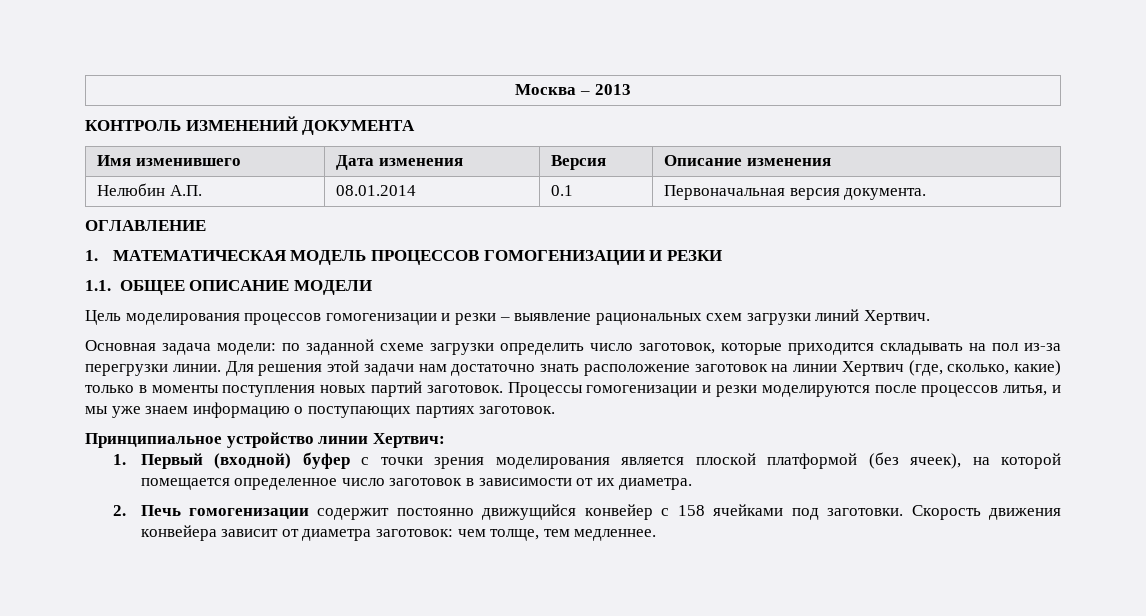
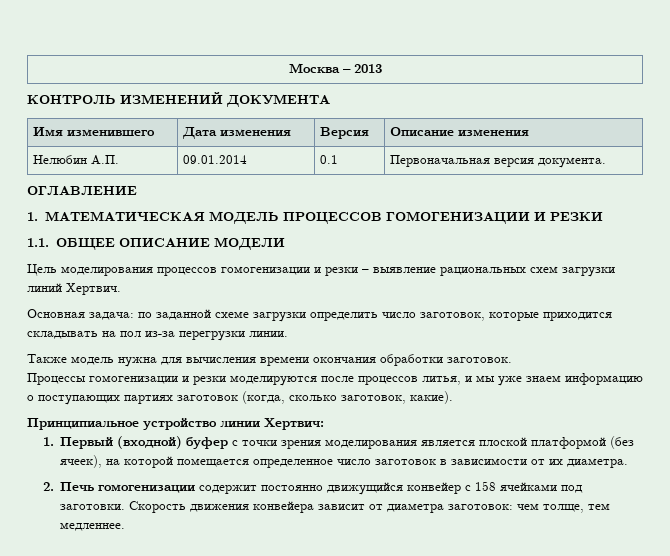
[336,185,417,196] 08.01.2014 -> [183,155,248,164] 09.01.2014
[162,343,276,355] задача модели: -> [89,312,134,320] задача:
[225,360,1061,376] [85,381,503,397] Для решения этой задачи нам достаточно знать расположение заготовок на линии Хертвич (где, сколько, какие) только в моменты поступления новых партий заготовок. -> [27,354,512,367] // Также модель нужна для вычисления времени окончания обработки заготовок. //
[479,406,556,414] заготовок. -> [177,391,453,404] заготовок (когда, сколько заготовок, какие).

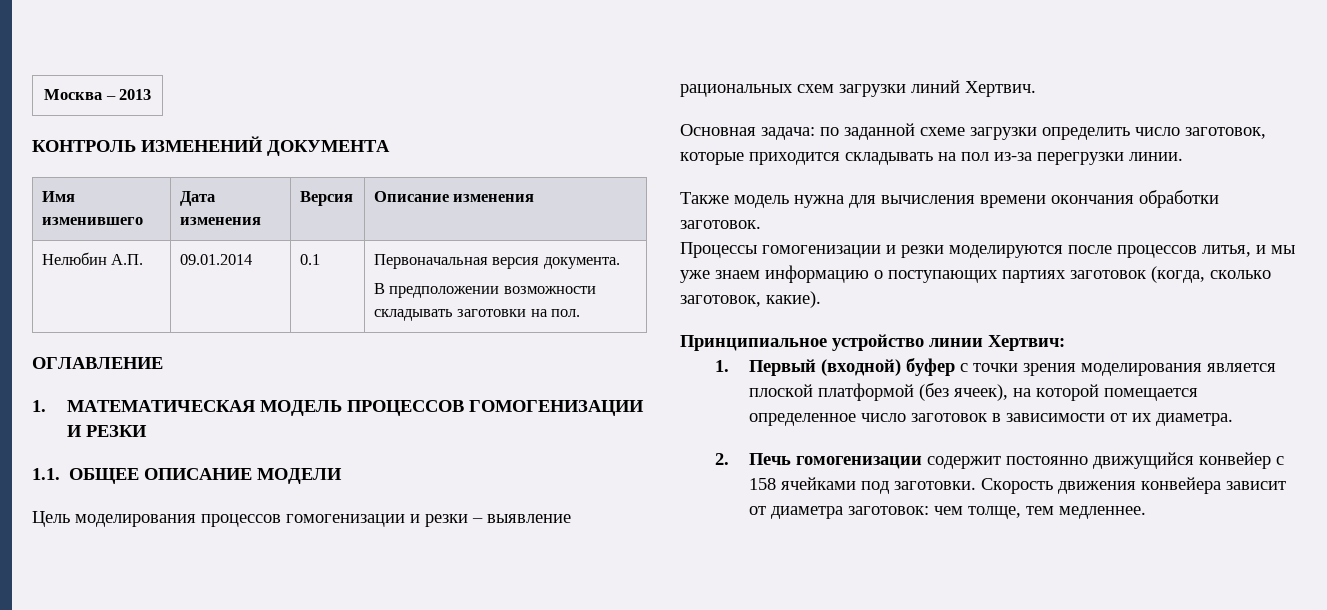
(607, 162) none -> [373,283,596,298] [373,309,581,321] // В предположении возможности складывать заготовки на пол.

